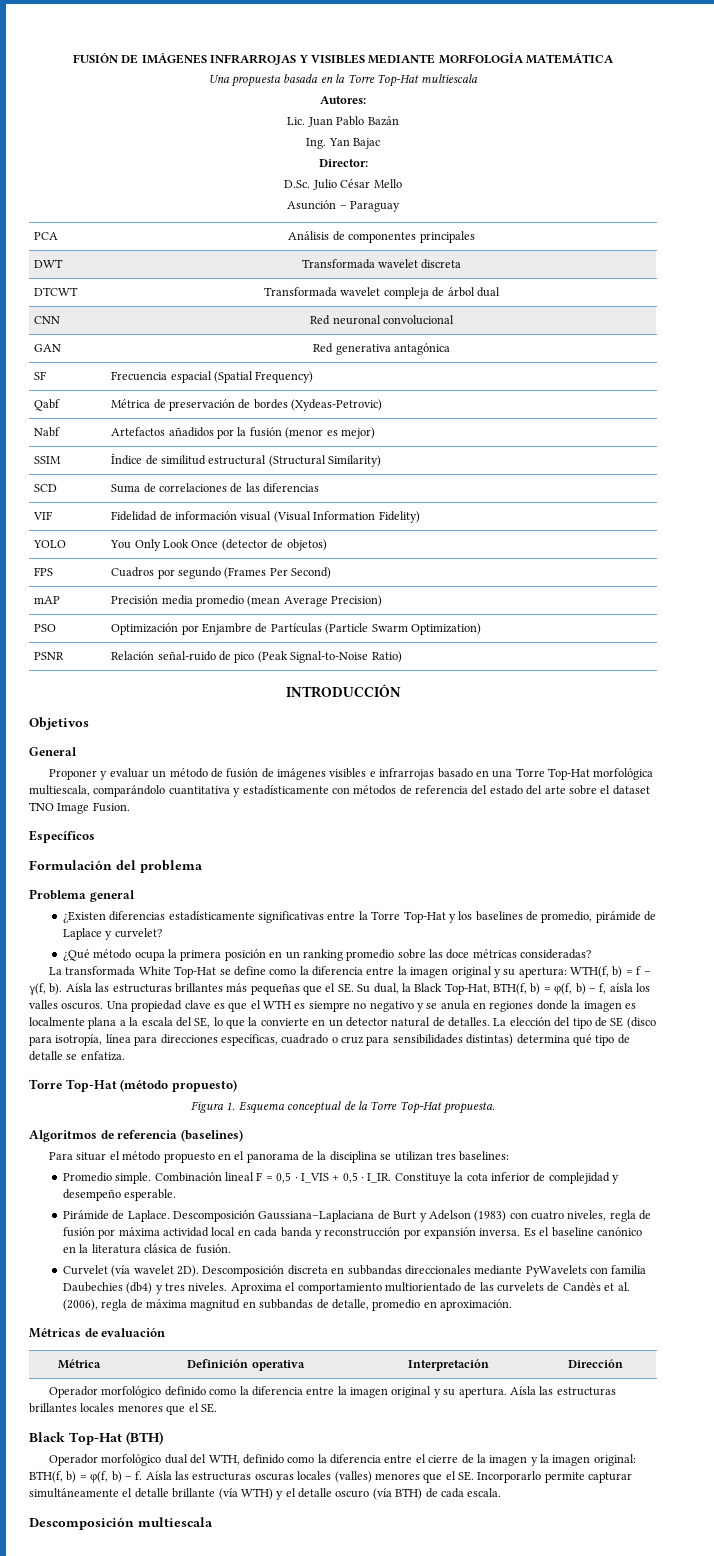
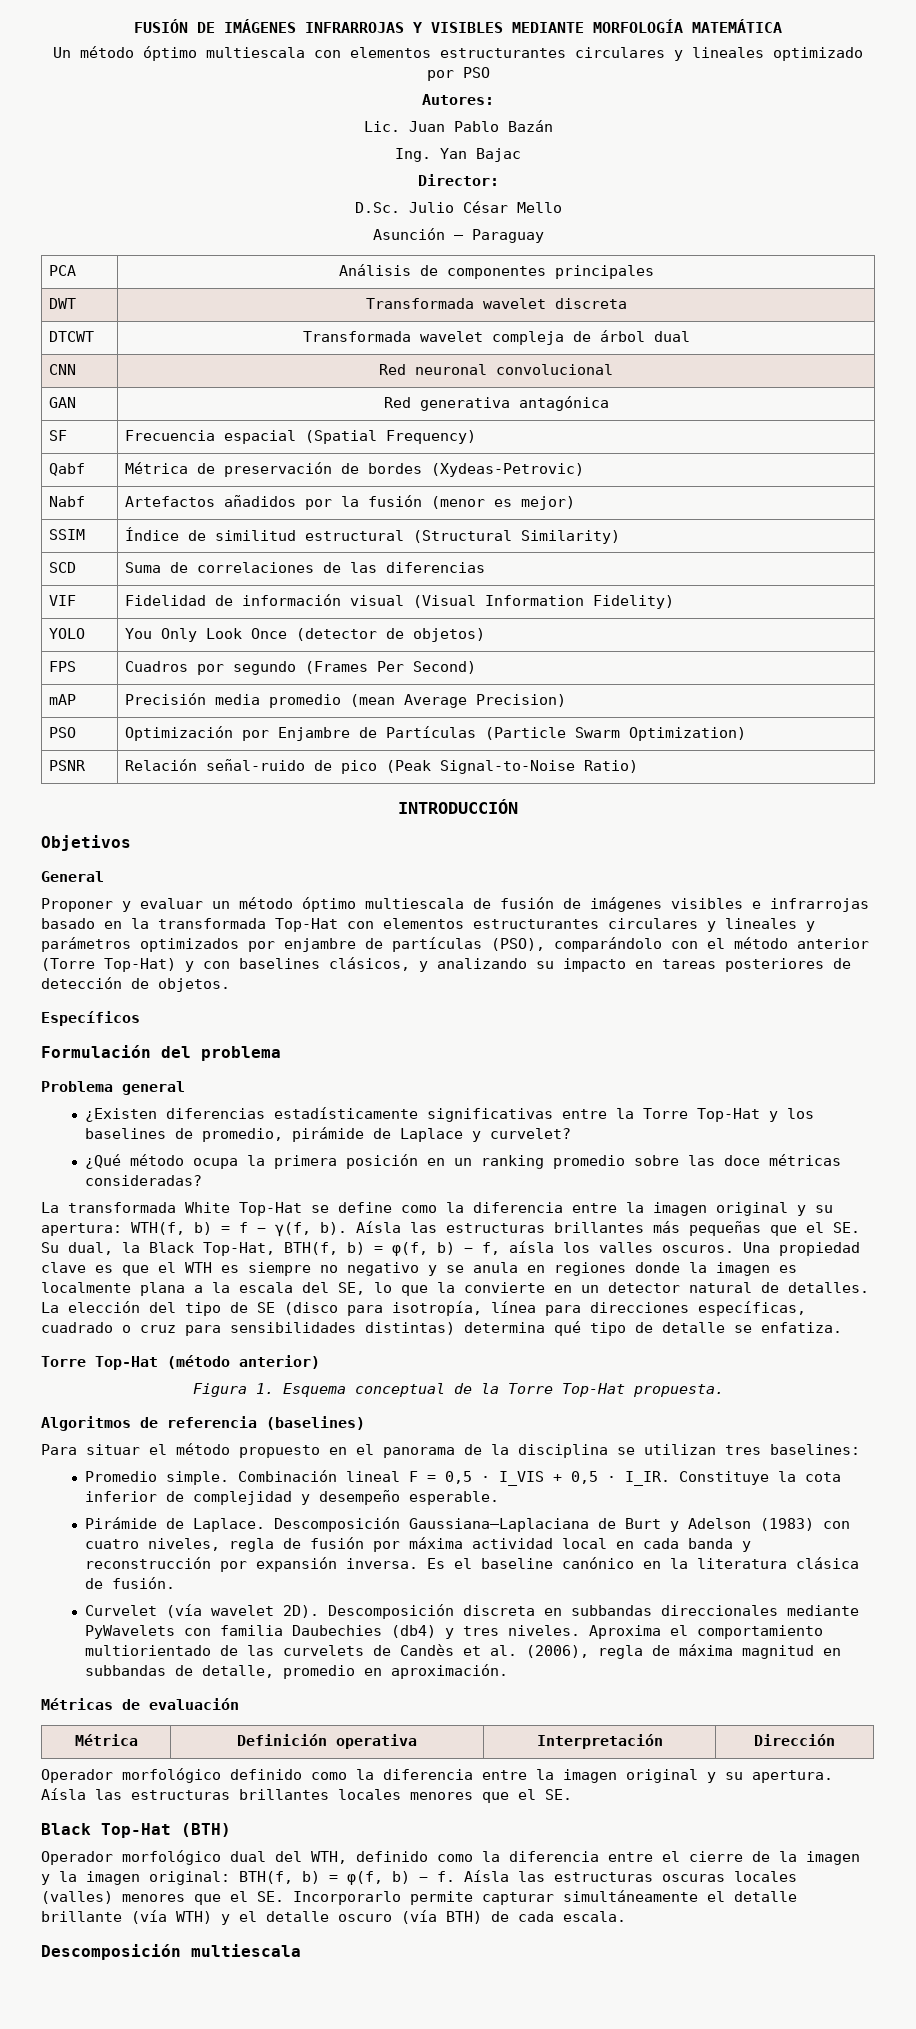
[208,74,479,87] Una propuesta basada en la Torre Top-Hat multiescala -> [53,46,863,61] [426,67,490,81] Un método óptimo multiescala con elementos estructurantes circulares y lineales optimizado por PSO
(208, 773) none -> [302,897,464,912] óptimo multiescala
[492,768,654,780] [29,785,650,797] [29,802,130,814] una Torre Top-Hat morfológica multiescala, comparándolo cuantitativa y estadísticamente con métodos de referencia del estado del arte sobre el dataset TNO Image Fusion. -> [131,918,815,932] [41,937,869,952] [41,957,851,972] [41,977,230,992] la transformada Top-Hat con elementos estructurantes circulares y lineales y parámetros optimizados por enjambre de partículas (PSO), comparándolo con el método anterior (Torre Top-Hat) y con baselines clásicos, y analizando su impacto en tareas posteriores de detección de objetos.
[171,1079,237,1092] propuesto) -> [239,1355,320,1369] anterior)

